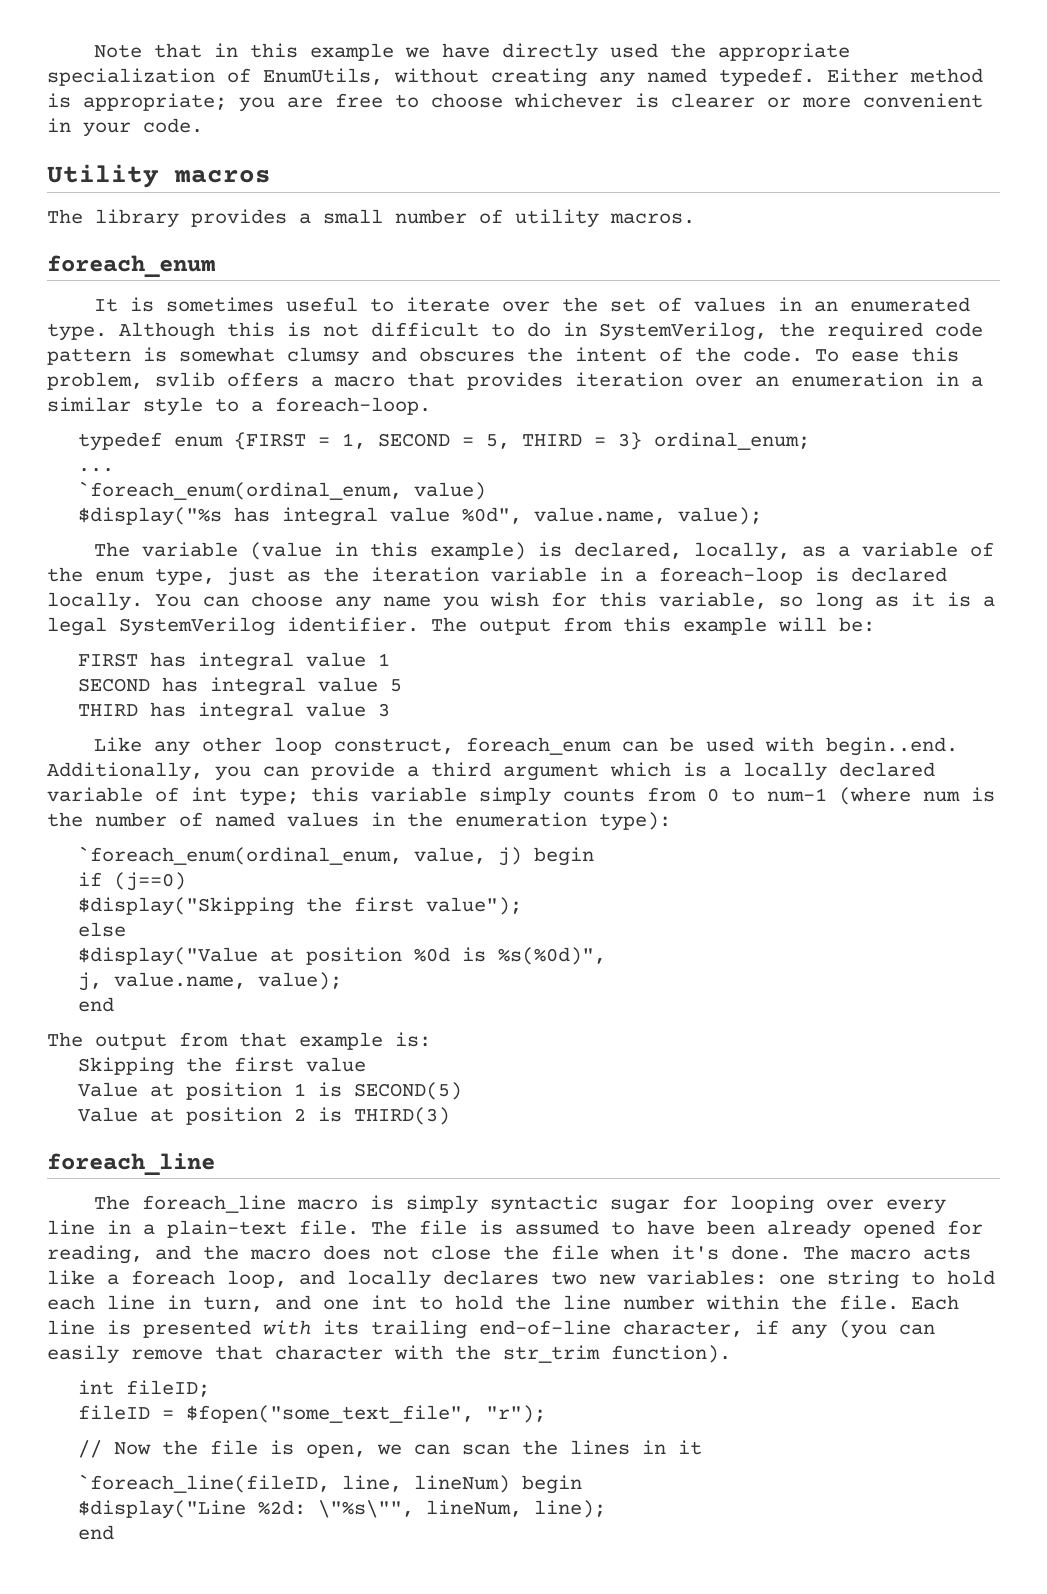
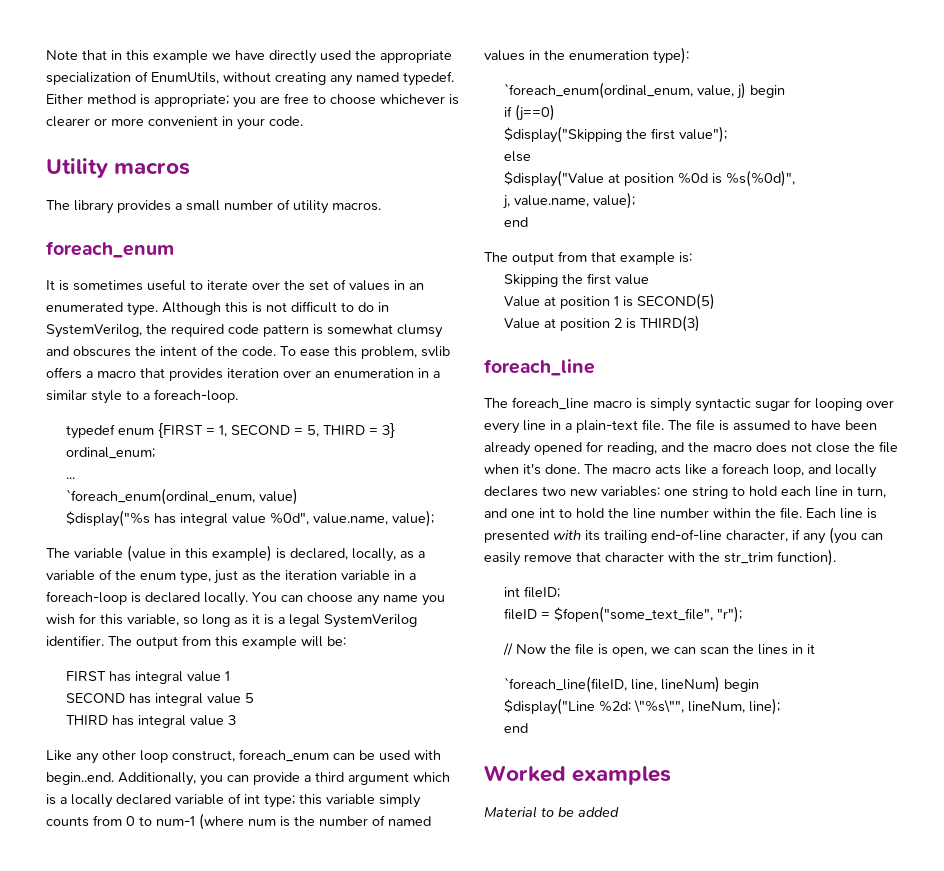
(114, 1532) none -> [484,765,672,785] [484,806,619,818] // Worked examples // Material to be added

